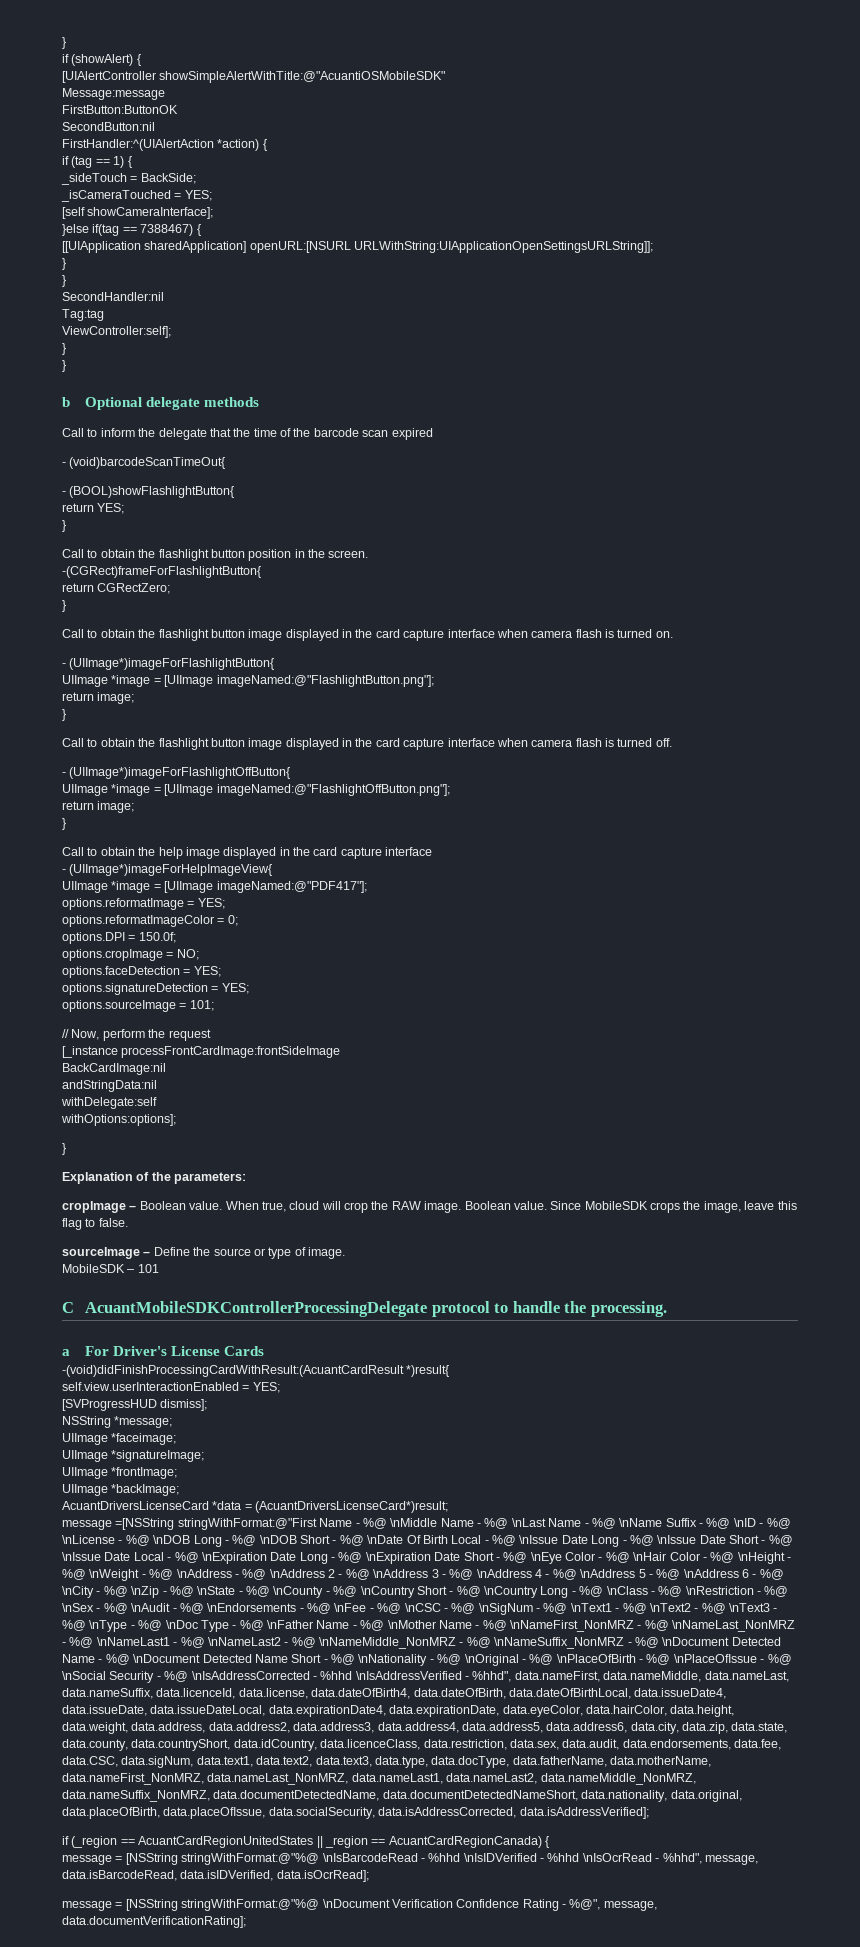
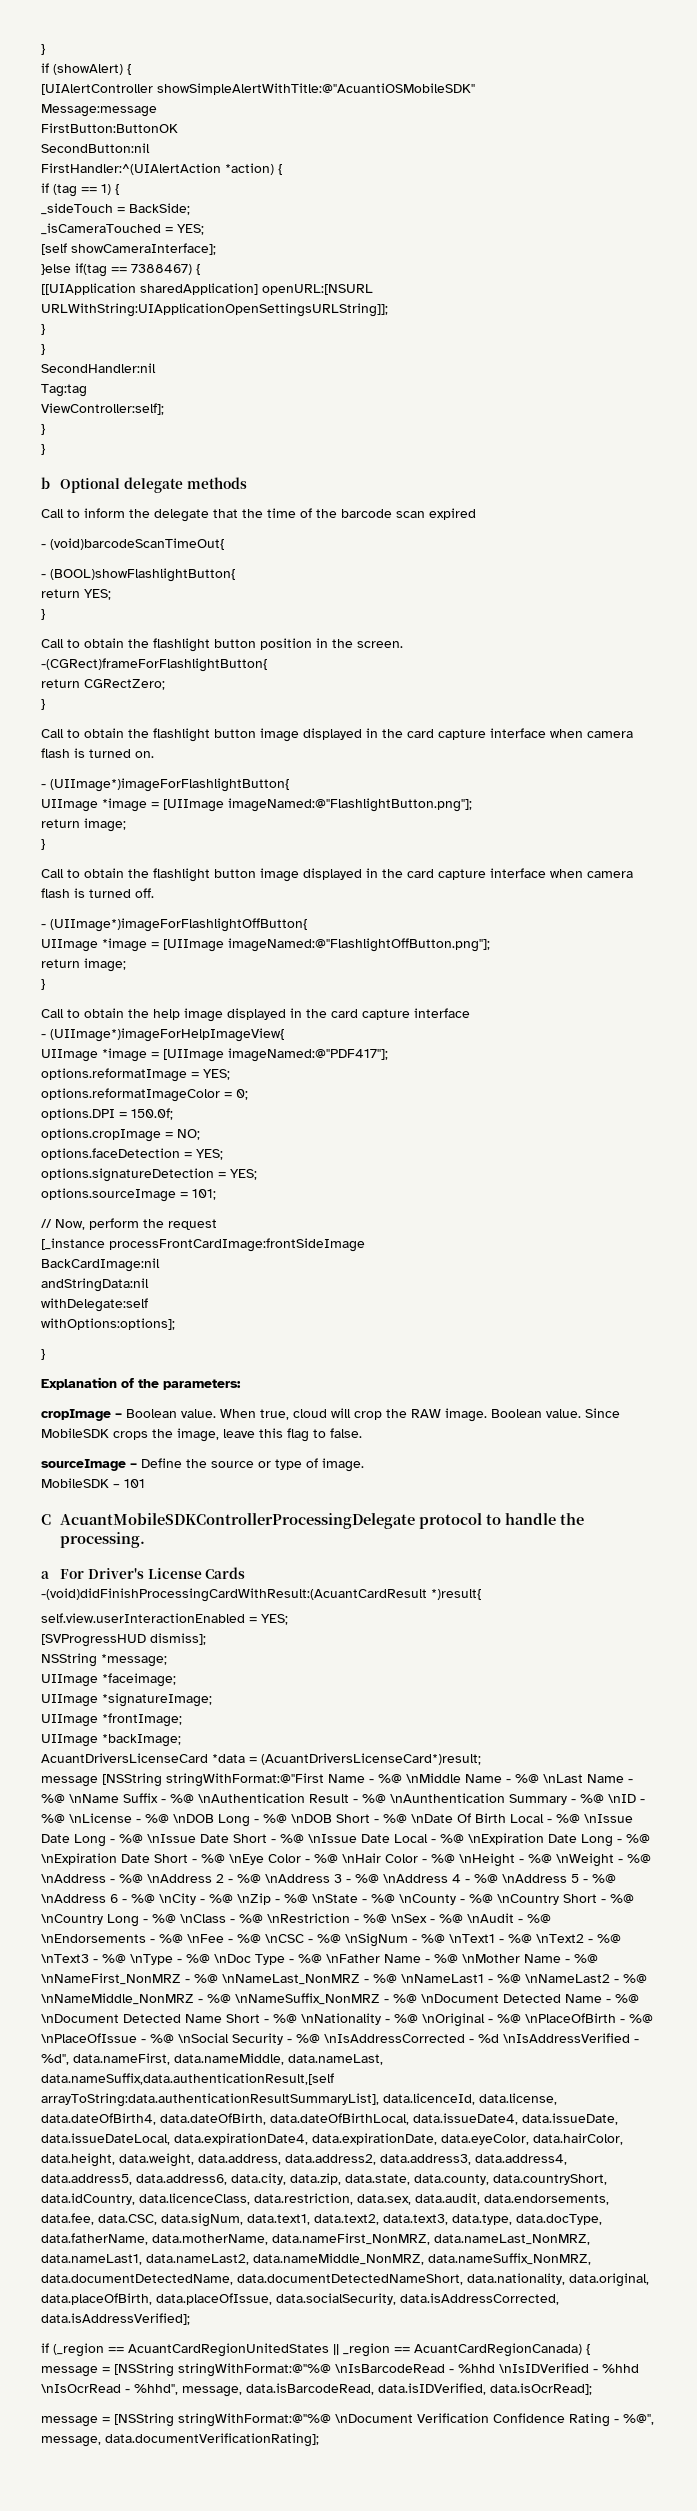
[115,1518,175,1530] =[NSString -> [102,1773,162,1787] [NSString
(731, 1523) none -> [198,1793,604,1805] \nAuthentication Result - %@ \nAunthentication Summary - %@
[320,1671,353,1680] %hhd -> [478,2034,499,2043] %d
[472,1671,512,1682] %hhd", -> [41,2054,69,2065] %d",
[62,1688,153,1699] data.nameSuffix, -> [41,2073,334,2085] [41,2093,379,2107] data.nameSuffix,data.authenticationResult,[self arrayToString:data.authenticationResultSummaryList],

